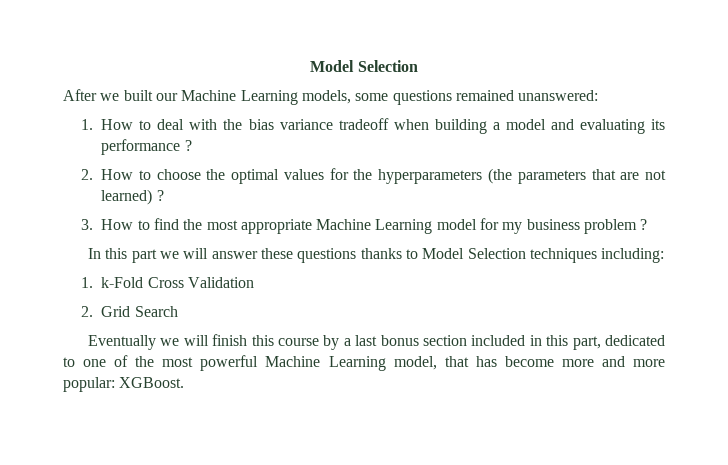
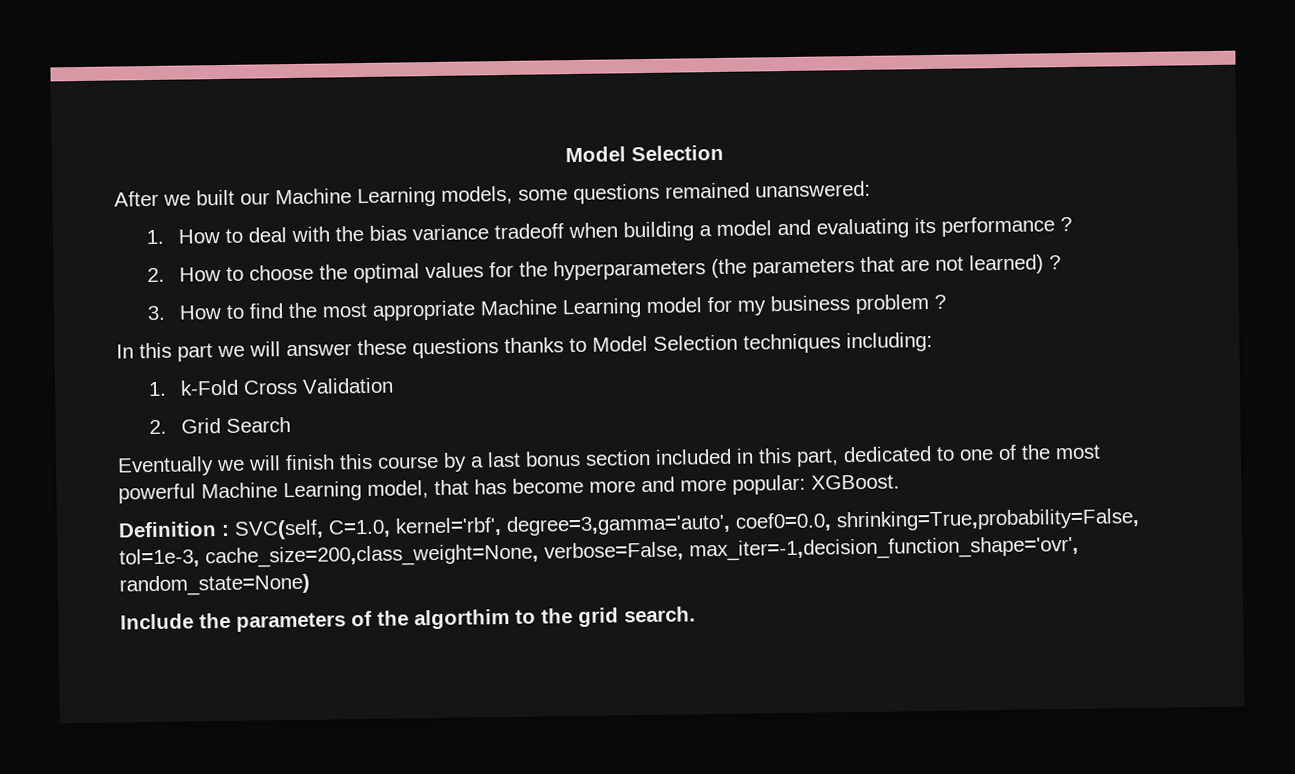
(185, 382) none -> [118,508,1140,540] [119,535,1079,569] [119,573,310,597] [120,606,696,632] // Definition : SVC(self, C=1.0, kernel='rbf', degree=3,gamma='auto', coef0=0.0, shrinking=True,probability=False, tol=1e-3, cache_size=200,class_weight=None, verbose=False, max_iter=-1,decision_function_shape='ovr', random_state=None) // Include the parameters of the algorthim to the grid search.

